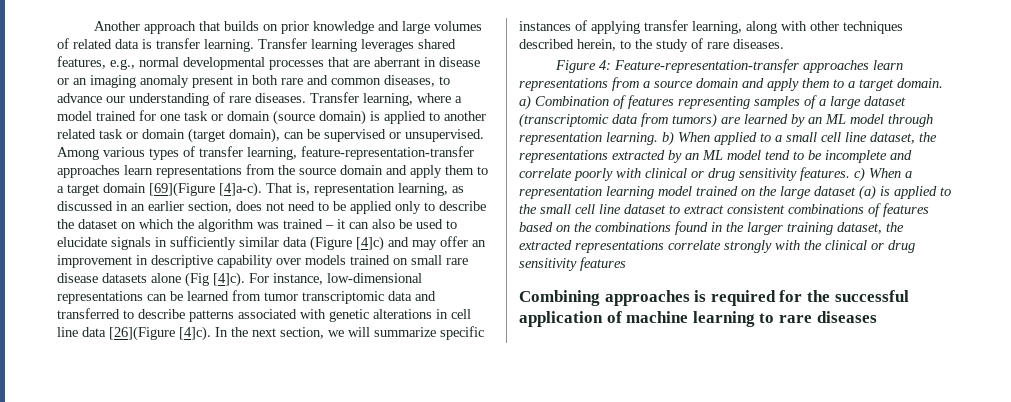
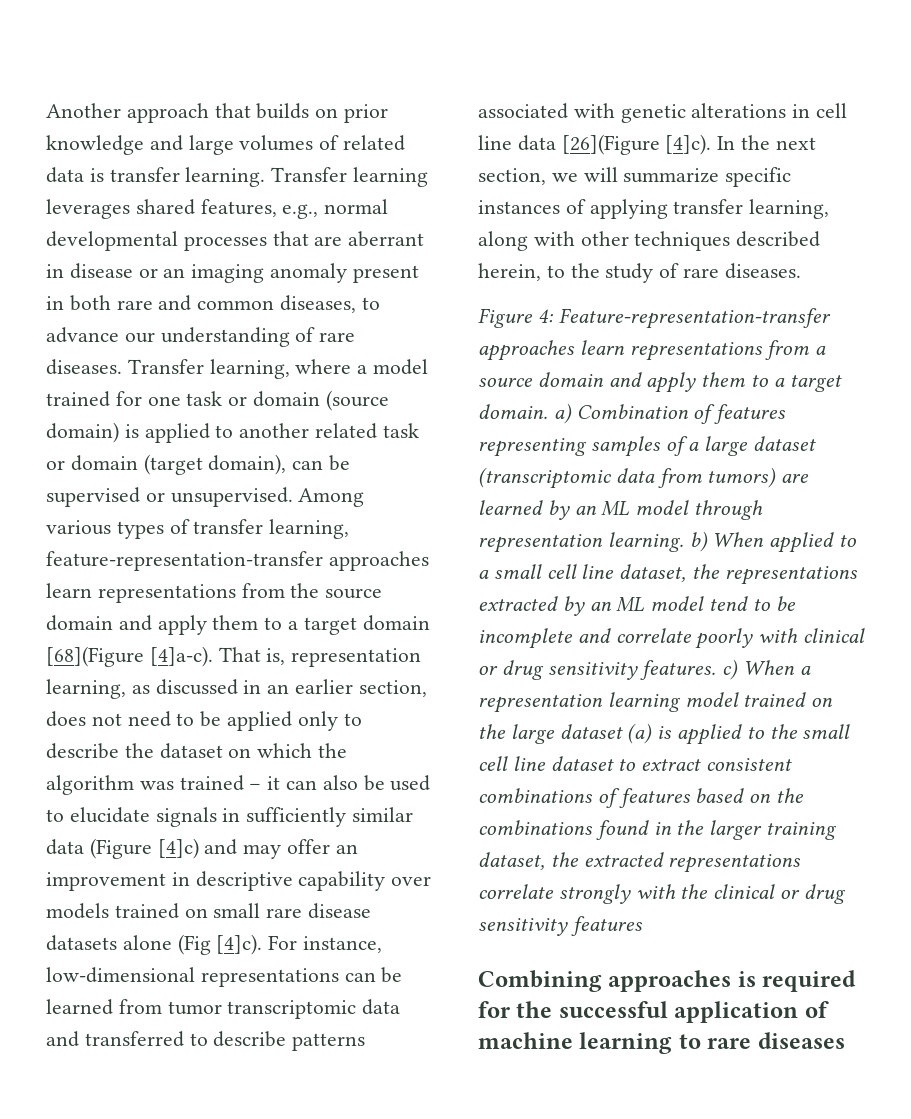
[149,182,215,197] [69](Figure -> [46,646,144,667] [68](Figure

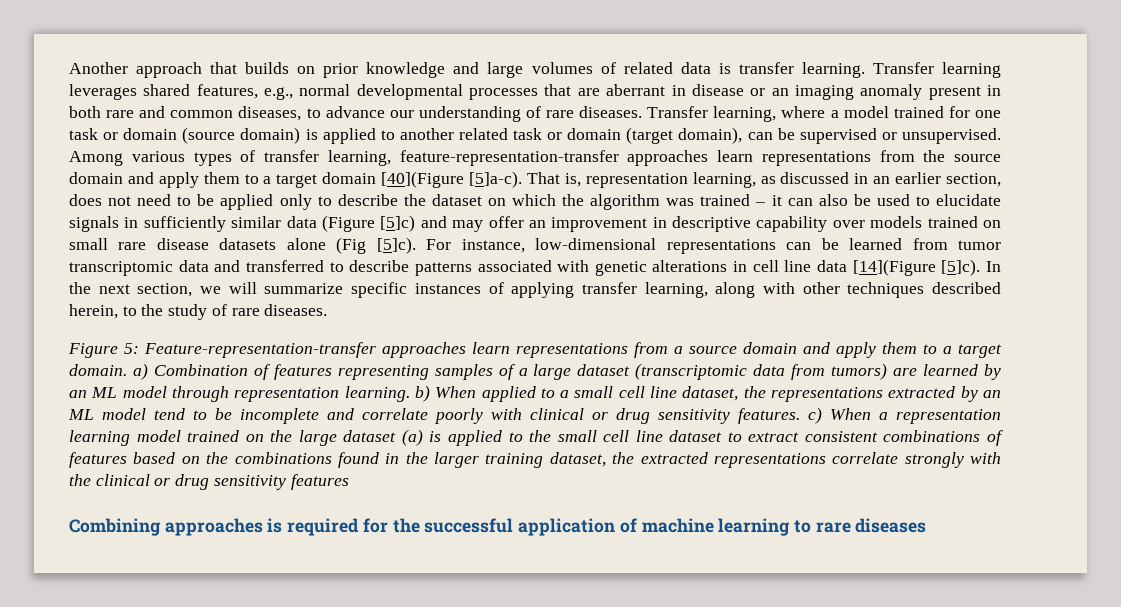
[46,646,213,667] [68](Figure [4]a-c). -> [381,171,523,188] [40](Figure [5]a-c).
[157,838,199,859] [4]c) -> [380,215,416,232] [5]c)
[216,934,263,955] [4]c). -> [376,237,416,254] [5]c).
[561,134,712,155] [26](Figure [4]c). -> [852,259,981,276] [14](Figure [5]c).
[537,309,554,323] 4: -> [124,343,139,354] 5:

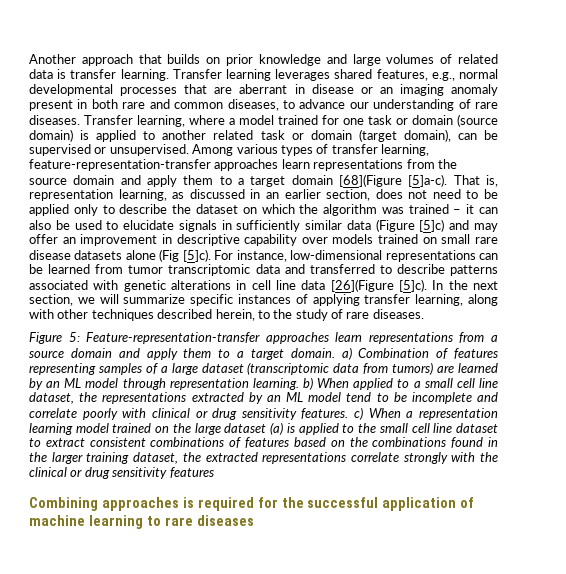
[381,171,465,188] [40](Figure -> [339,174,402,187] [68](Figure
[852,259,936,276] [14](Figure -> [330,279,394,292] [26](Figure

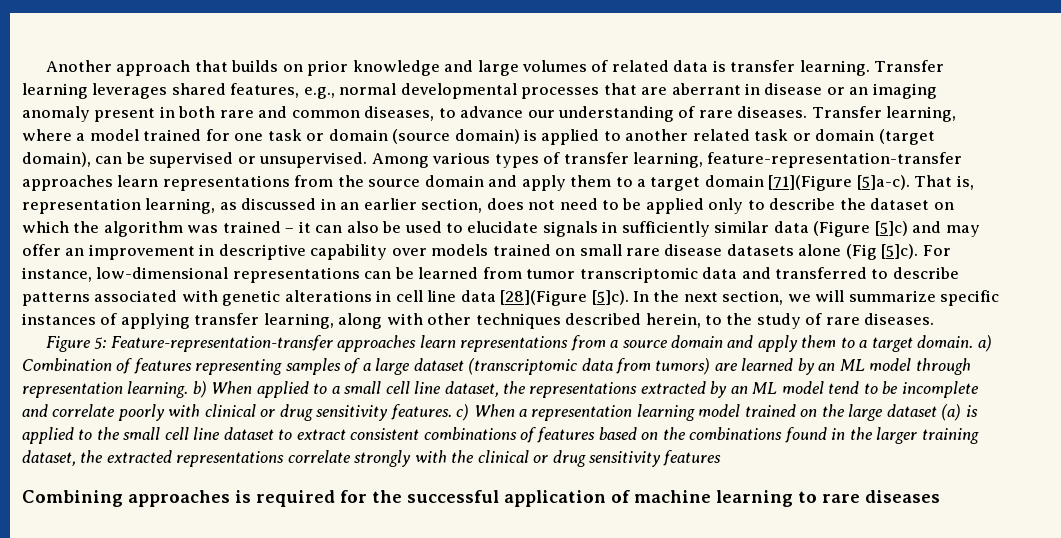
[339,174,402,187] [68](Figure -> [768,175,853,191] [71](Figure
[330,279,394,292] [26](Figure -> [500,290,588,306] [28](Figure

